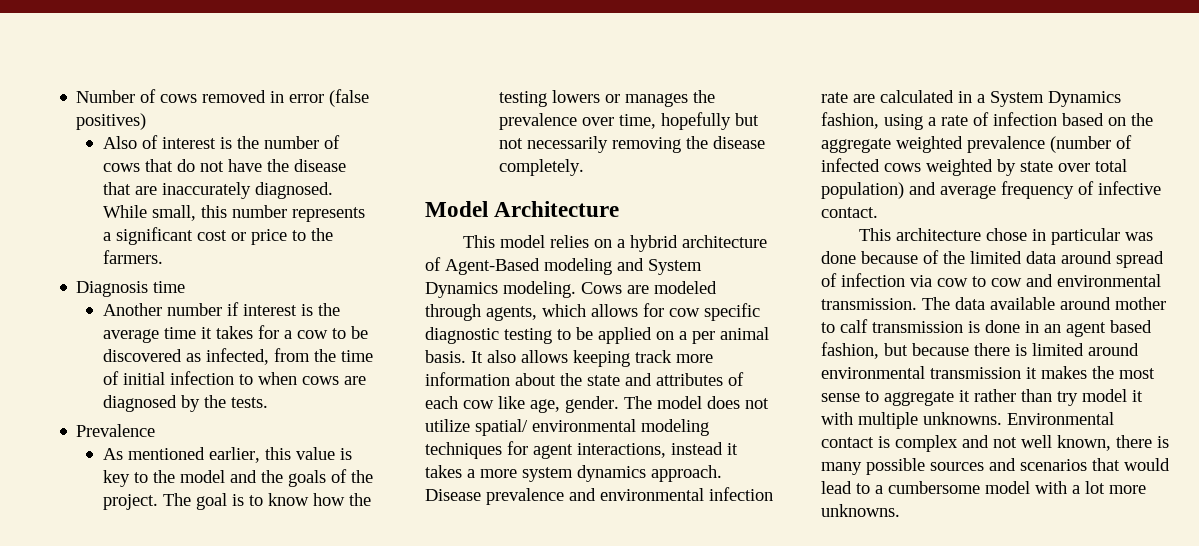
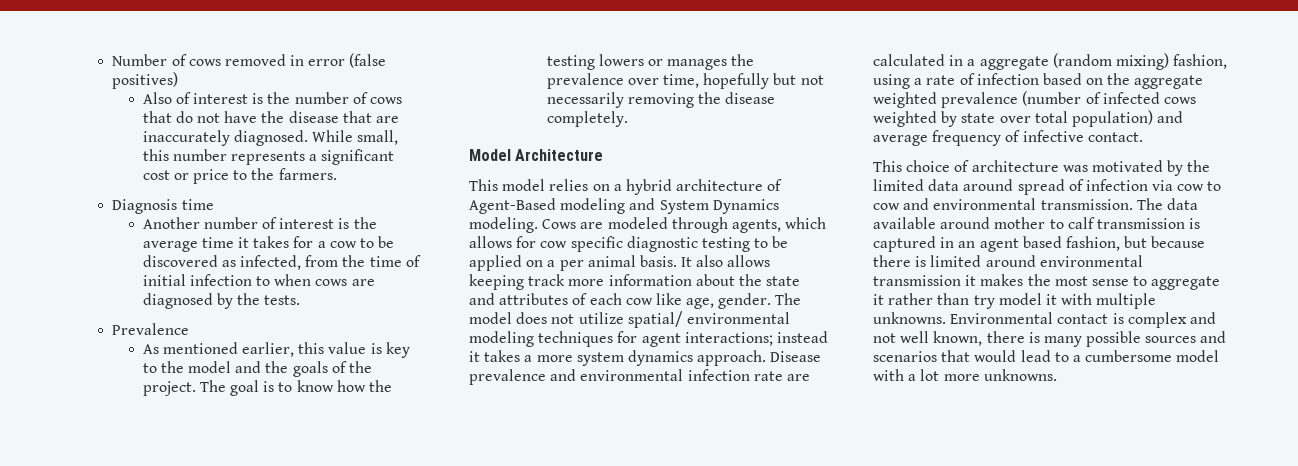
[227,302,240,316] if -> [262,217,278,229] of
[577,443,666,458] interactions, -> [684,332,773,346] interactions;
[990,91,1121,107] System Dynamics -> [979,53,1169,70] aggregate (random mixing)
[896,228,1154,245] [821,250,939,264] architecture chose in particular was done because of -> [906,160,1184,176] choice of architecture was motivated by
[985,320,1020,333] done -> [873,236,936,252] captured

